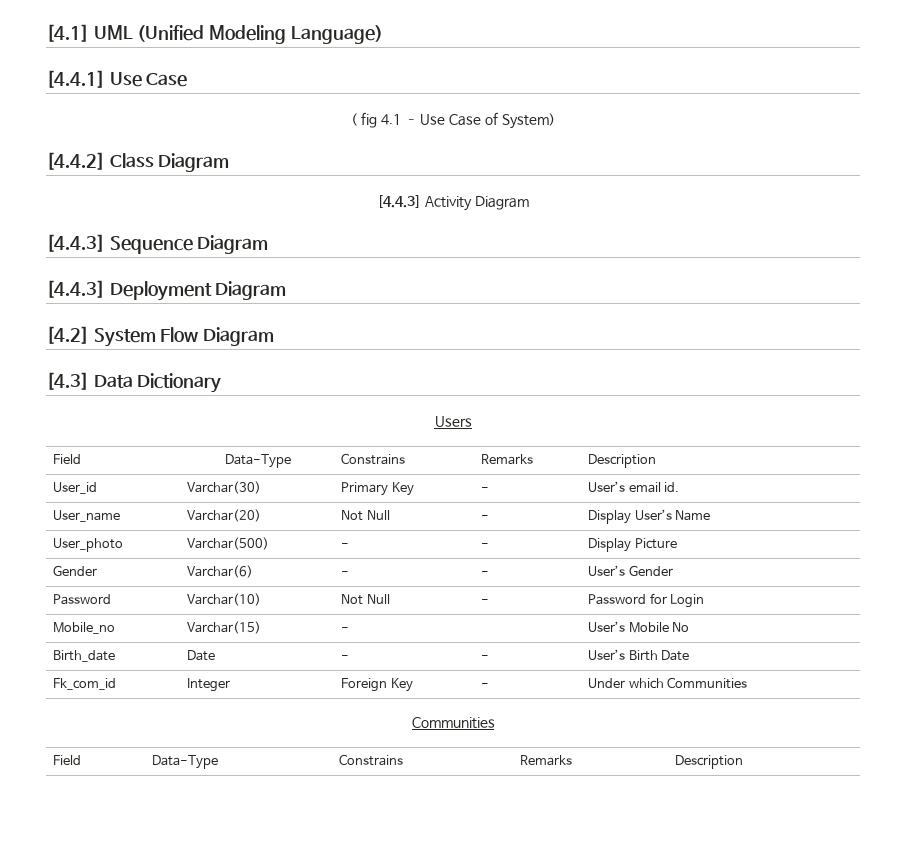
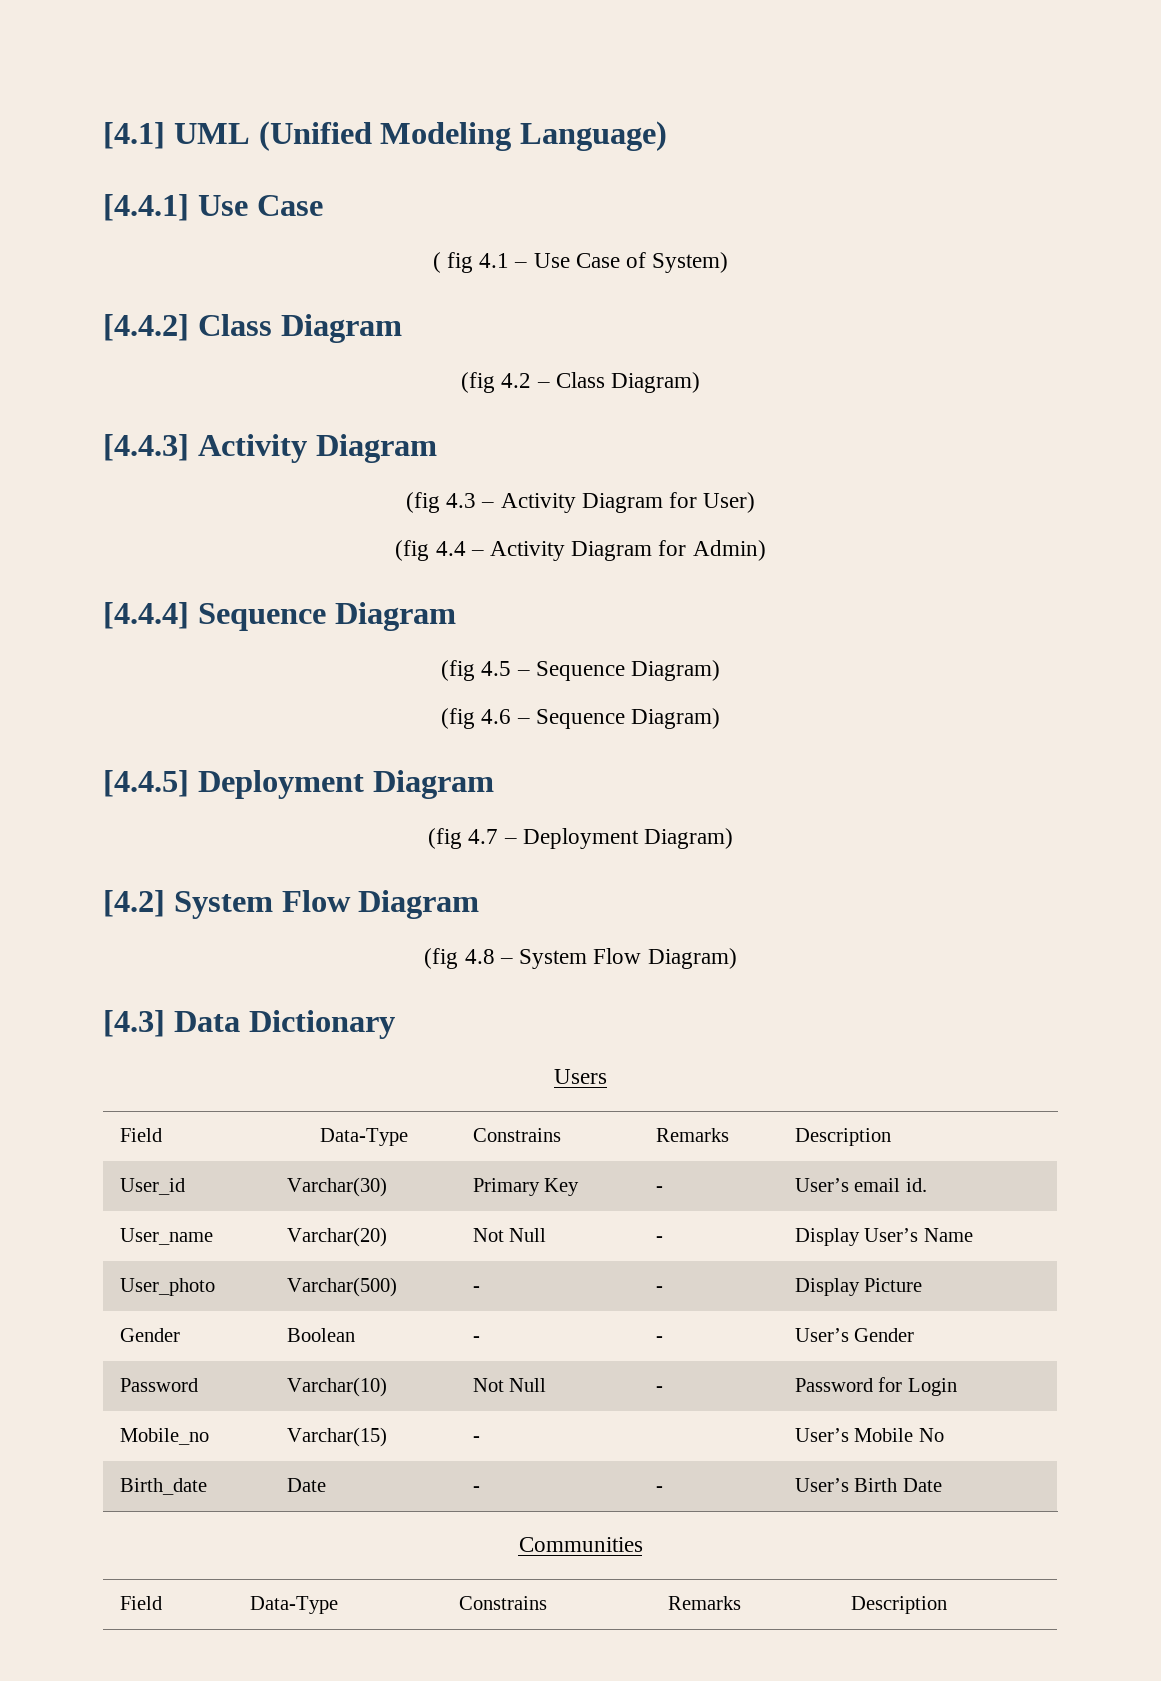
[377,195,529,211] [46,234,269,254] [46,280,287,301] [46,326,275,347] [4.4.3] Activity Diagram // [4.4.3] Sequence Diagram // [4.4.3] Deployment Diagram // [4.2] System Flow Diagram -> [461,372,700,393] [103,434,437,463] [405,492,756,513] [395,540,766,561] [103,602,456,631] [441,660,720,681] [441,708,720,729] [103,770,494,799] [428,828,733,849] [103,890,480,919] [424,948,737,969] (fig 4.2 – Class Diagram) // [4.4.3] Activity Diagram // (fig 4.3 – Activity Diagram for User) // (fig 4.4 – Activity Diagram for Admin) // [4.4.4] Sequence Diagram // (fig 4.5 – Sequence Diagram) // (fig 4.6 – Sequence Diagram) // [4.4.5] Deployment Diagram // (fig 4.7 – Deployment Diagram) // [4.2] System Flow Diagram // (fig 4.8 – System Flow Diagram)
[187,565,254,578] Varchar(6) -> [286,1328,355,1342] Boolean
[53,678,117,690] [187,678,231,692] [341,678,413,692] [481,683,490,688] [588,677,748,689] // Fk_com_id | Integer | Foreign Key | - | Under which Communities -> (942, 1485) none

